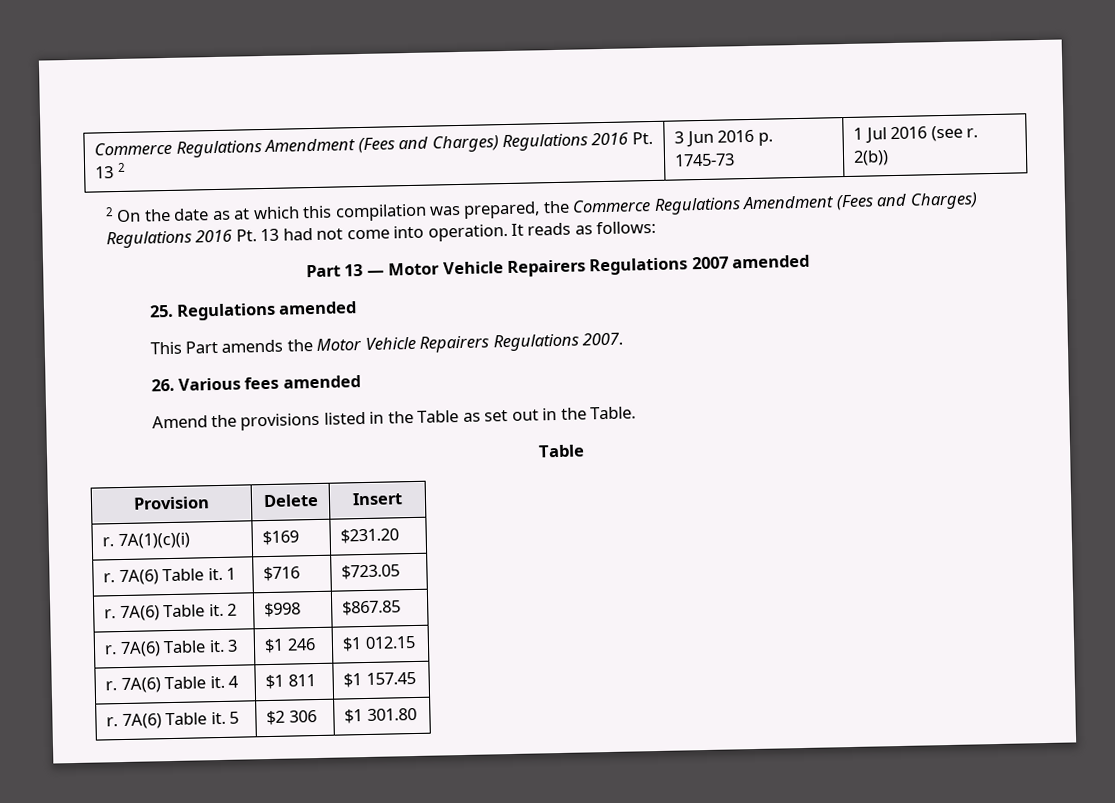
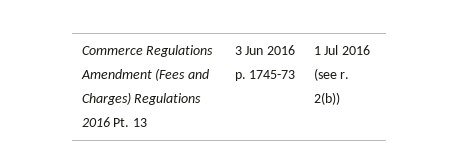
[116,162,126,173] 2 -> (148, 122) none
[104,192,978,223] [105,220,657,249] [305,254,811,278] [148,301,358,321] [149,332,624,355] [150,375,361,392] [151,406,637,431] [538,444,585,458] [133,496,210,510] [262,493,319,508] [352,492,403,506] [102,532,190,550] [262,530,300,546] [340,528,400,544] [103,567,237,586] [263,566,301,582] [341,564,401,580] [104,603,238,622] [264,602,302,618] [342,600,402,616] [104,639,239,658] [264,638,316,654] [342,635,416,652] [105,675,240,694] [265,674,316,690] [343,671,416,688] [106,711,240,730] [266,710,317,726] [344,707,417,724] // 2 On the date as at which this compilation was prepared, the Commerce Regulations Amendment (Fees and Charges) Regulations 2016 Pt. 13 had not come into operation. It reads as follows: // Part 13 — Motor Vehicle Repairers Regulations 2007 amended // 25. Regulations amended // This Part amends the Motor Vehicle Repairers Regulations 2007. // 26. Various fees amended // Amend the provisions listed in the Table as set out in the Table. // Table // Provision | Delete | Insert // r. 7A(1)(c)(i) | $169 | $231.20 // r. 7A(6) Table it. 1 | $716 | $723.05 // r. 7A(6) Table it. 2 | $998 | $867.85 // r. 7A(6) Table it. 3 | $1 246 | $1 012.15 // r. 7A(6) Table it. 4 | $1 811 | $1 157.45 // r. 7A(6) Table it. 5 | $2 306 | $1 301.80 -> (340, 98) none

